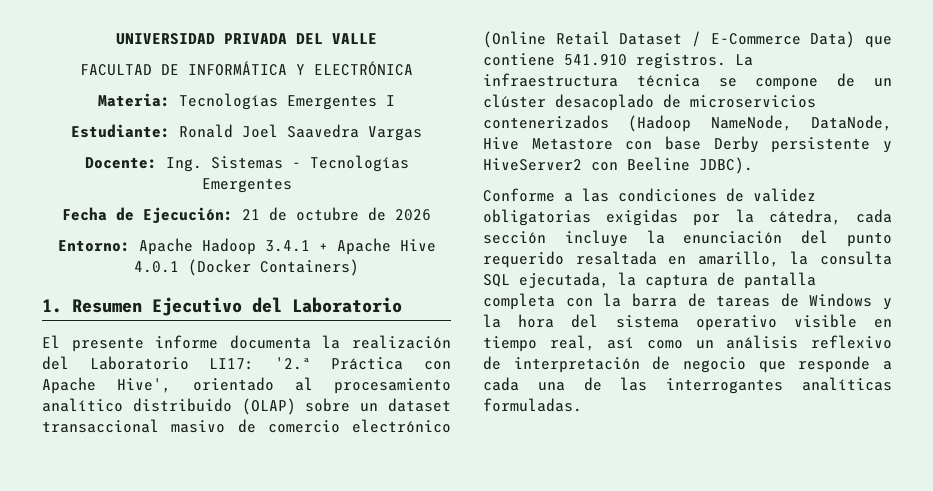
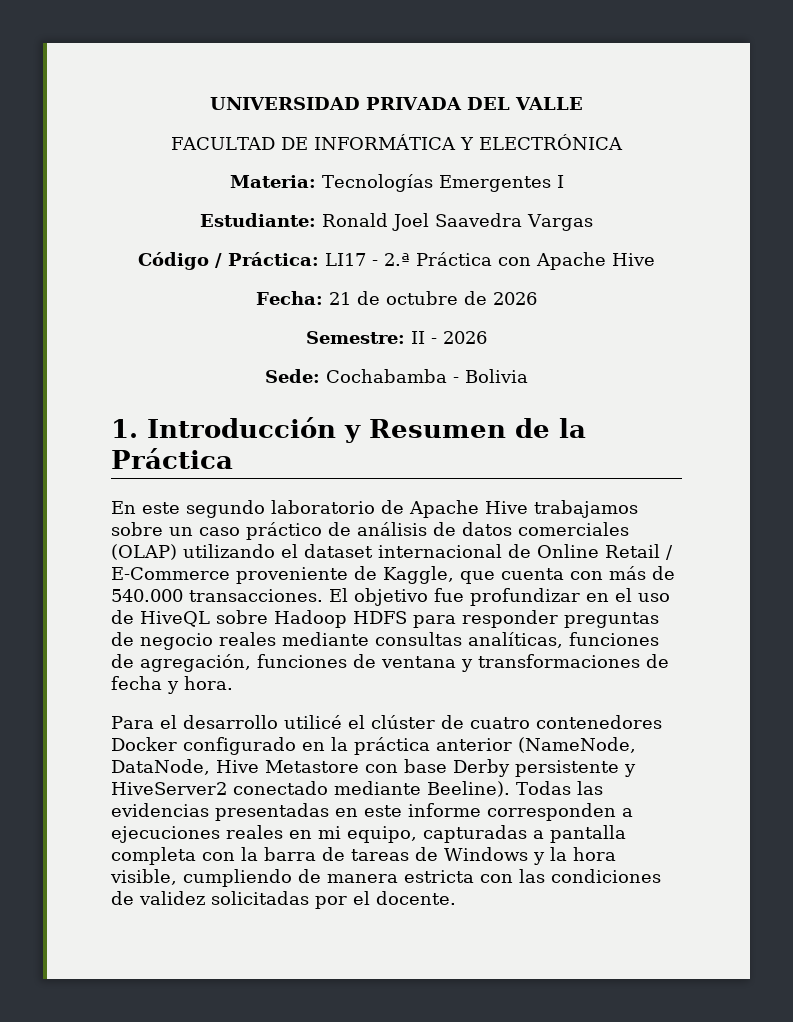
[84,155,409,172] [201,178,292,193] [62,207,233,223] Docente: Ing. Sistemas - Tecnologías Emergentes // Fecha de Ejecución: -> [138,252,655,270] [256,291,324,305] Código / Práctica: LI17 - 2.ª Práctica con Apache Hive // Fecha:
[57,238,436,255] [134,259,359,276] [42,297,402,316] [42,335,451,352] [42,356,451,370] [42,377,451,394] [42,398,452,415] [42,419,451,433] [483,31,892,48] [483,53,753,69] [483,73,892,90] [483,94,816,111] [483,115,792,132] Entorno: Apache Hadoop 3.4.1 + Apache Hive 4.0.1 (Docker Containers) // 1. Resumen Ejecutivo del Laboratorio // El presente informe documenta la realización del Laboratorio LI17: '2.ª Práctica con Apache Hive', orientado al procesamiento analítico distribuido (OLAP) sobre un dataset transaccional masivo de comercio electrónico (Online Retail Dataset / E-Commerce Data) que contiene 541.910 registros. La infraestructura técnica se compone de un clúster desacoplado de microservicios contenerizados (Hadoop NameNode, -> [306,331,487,344] [265,369,528,383] [111,417,586,443] [111,448,233,469] [111,500,638,518] [111,522,629,540] [111,544,673,560] [111,566,675,584] [111,588,670,606] [111,610,659,628] [111,632,659,650] [111,654,669,672] [111,676,233,694] [111,715,662,729] [111,737,636,755] Semestre: II - 2026 // Sede: Cochabamba - Bolivia // 1. Introducción y Resumen de la Práctica // En este segundo laboratorio de Apache Hive trabajamos sobre un caso práctico de análisis de datos comerciales (OLAP) utilizando el dataset internacional de Online Retail / E-Commerce proveniente de Kaggle, que cuenta con más de 540.000 transacciones. El objetivo fue profundizar en el uso de HiveQL sobre Hadoop HDFS para responder preguntas de negocio reales mediante consultas analíticas, funciones de agregación, funciones de ventana y transformaciones de fecha y hora. // Para el desarrollo utilicé el clúster de cuatro contenedores Docker configurado en la práctica anterior (NameNode,
[591,157,753,174] [483,188,816,202] [483,209,892,226] [483,230,892,247] [483,251,892,268] [483,272,735,289] con Beeline JDBC). // Conforme a las condiciones de validez obligatorias exigidas por la cátedra, cada sección incluye la enunciación del punto requerido resaltada en amarillo, la consulta SQL ejecutada, la captura de -> [233,781,603,797] [111,803,633,821] [111,825,544,843] conectado mediante Beeline). Todas las evidencias presentadas en este informe corresponden a ejecuciones reales en mi equipo, capturadas a
[571,314,892,331] [483,335,892,352] [483,356,892,373] [483,377,892,394] [483,398,582,412] del sistema operativo visible en tiempo real, así como un análisis reflexivo de interpretación de negocio que responde a cada una de las interrogantes analíticas formuladas. -> [110,869,661,887] [111,891,456,909] visible, cumpliendo de manera estricta con las condiciones de validez solicitadas por el docente.

